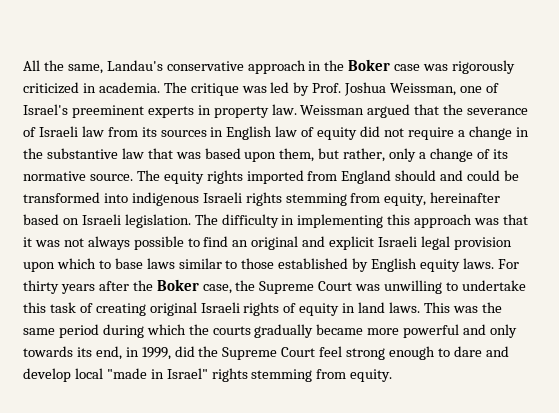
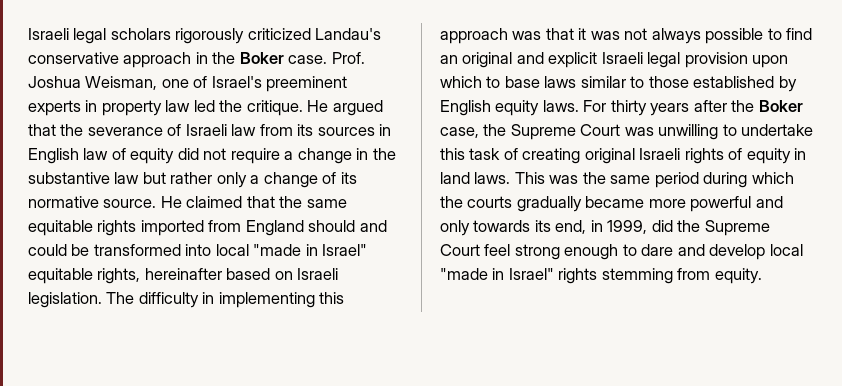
[23,60,103,74] All the same, -> [28,28,311,44] Israeli legal scholars rigorously criticized
[394,60,516,74] [23,82,310,96] case was rigorously criticized in academia. The critique was led by -> [288,55,328,64] case.
[390,83,457,96] Weissman, -> [85,76,158,90] Weisman,
[271,104,365,115] law. Weissman -> [165,100,329,116] law led the critique. He
[147,148,386,162] that was based upon them, but rather, -> [142,172,213,184] but rather
[136,170,204,184] The equity -> [160,196,347,208] [28,220,93,236] He claimed that the same equitable
[131,192,427,206] indigenous Israeli rights stemming from equity, -> [215,244,368,256] [28,268,141,284] local "made in Israel" equitable rights,

